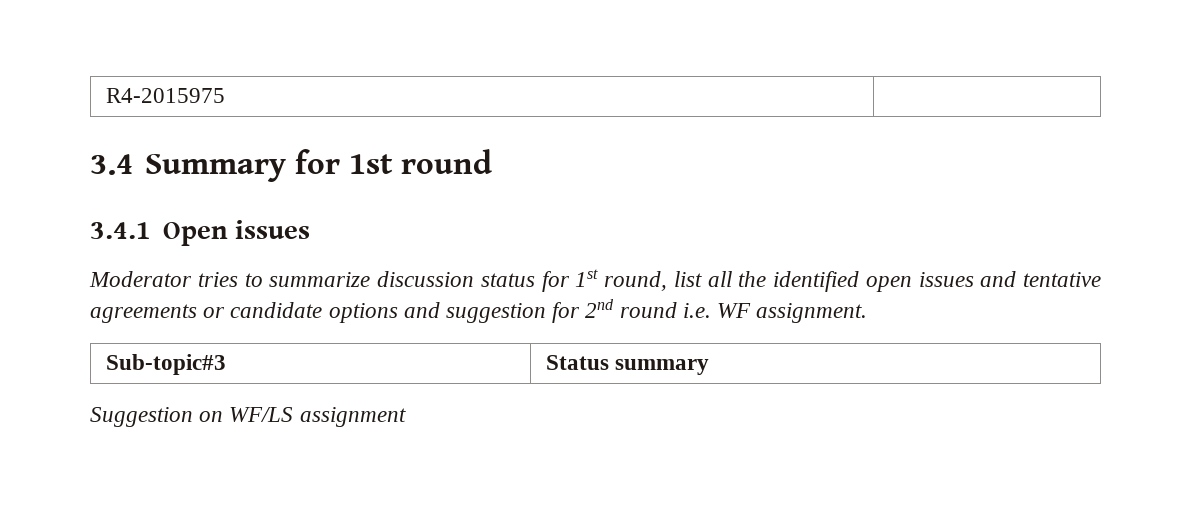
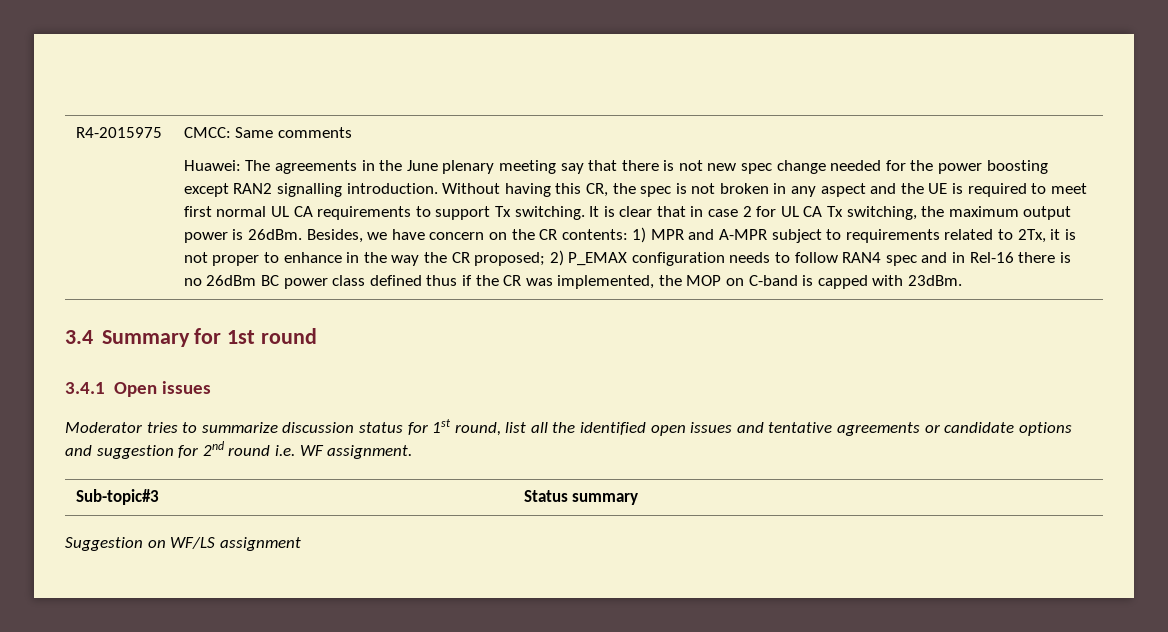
(226, 95) none -> [183,127,352,138] [183,160,1048,174] [183,183,1087,197] [183,206,1072,220] [183,227,1076,243] [183,250,1071,266] [183,275,962,289] CMCC: Same comments // Huawei: The agreements in the June plenary meeting say that there is not new spec change needed for the power boosting except RAN2 signalling introduction. Without having this CR, the spec is not broken in any aspect and the UE is required to meet first normal UL CA requirements to support Tx switching. It is clear that in case 2 for UL CA Tx switching, the maximum output power is 26dBm. Besides, we have concern on the CR contents: 1) MPR and A-MPR subject to requirements related to 2Tx, it is not proper to enhance in the way the CR proposed; 2) P_EMAX configuration needs to follow RAN4 spec and in Rel-16 there is no 26dBm BC power class defined thus if the CR was implemented, the MOP on C-band is capped with 23dBm.

